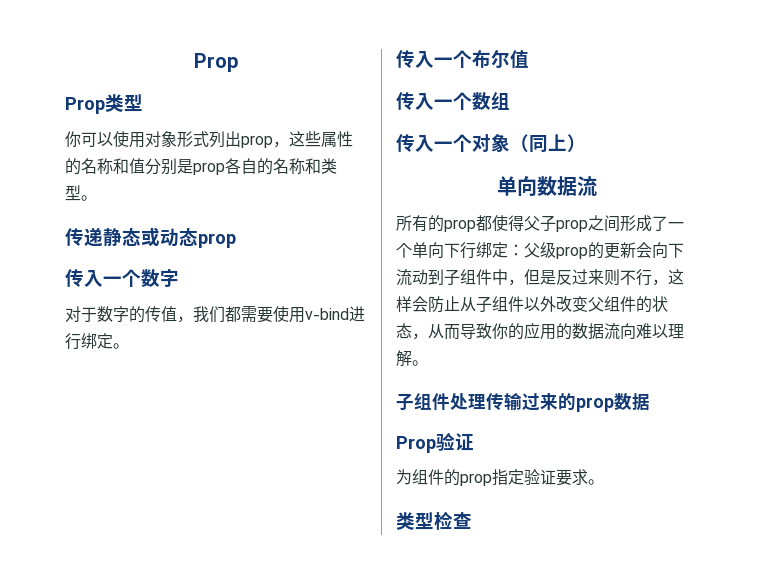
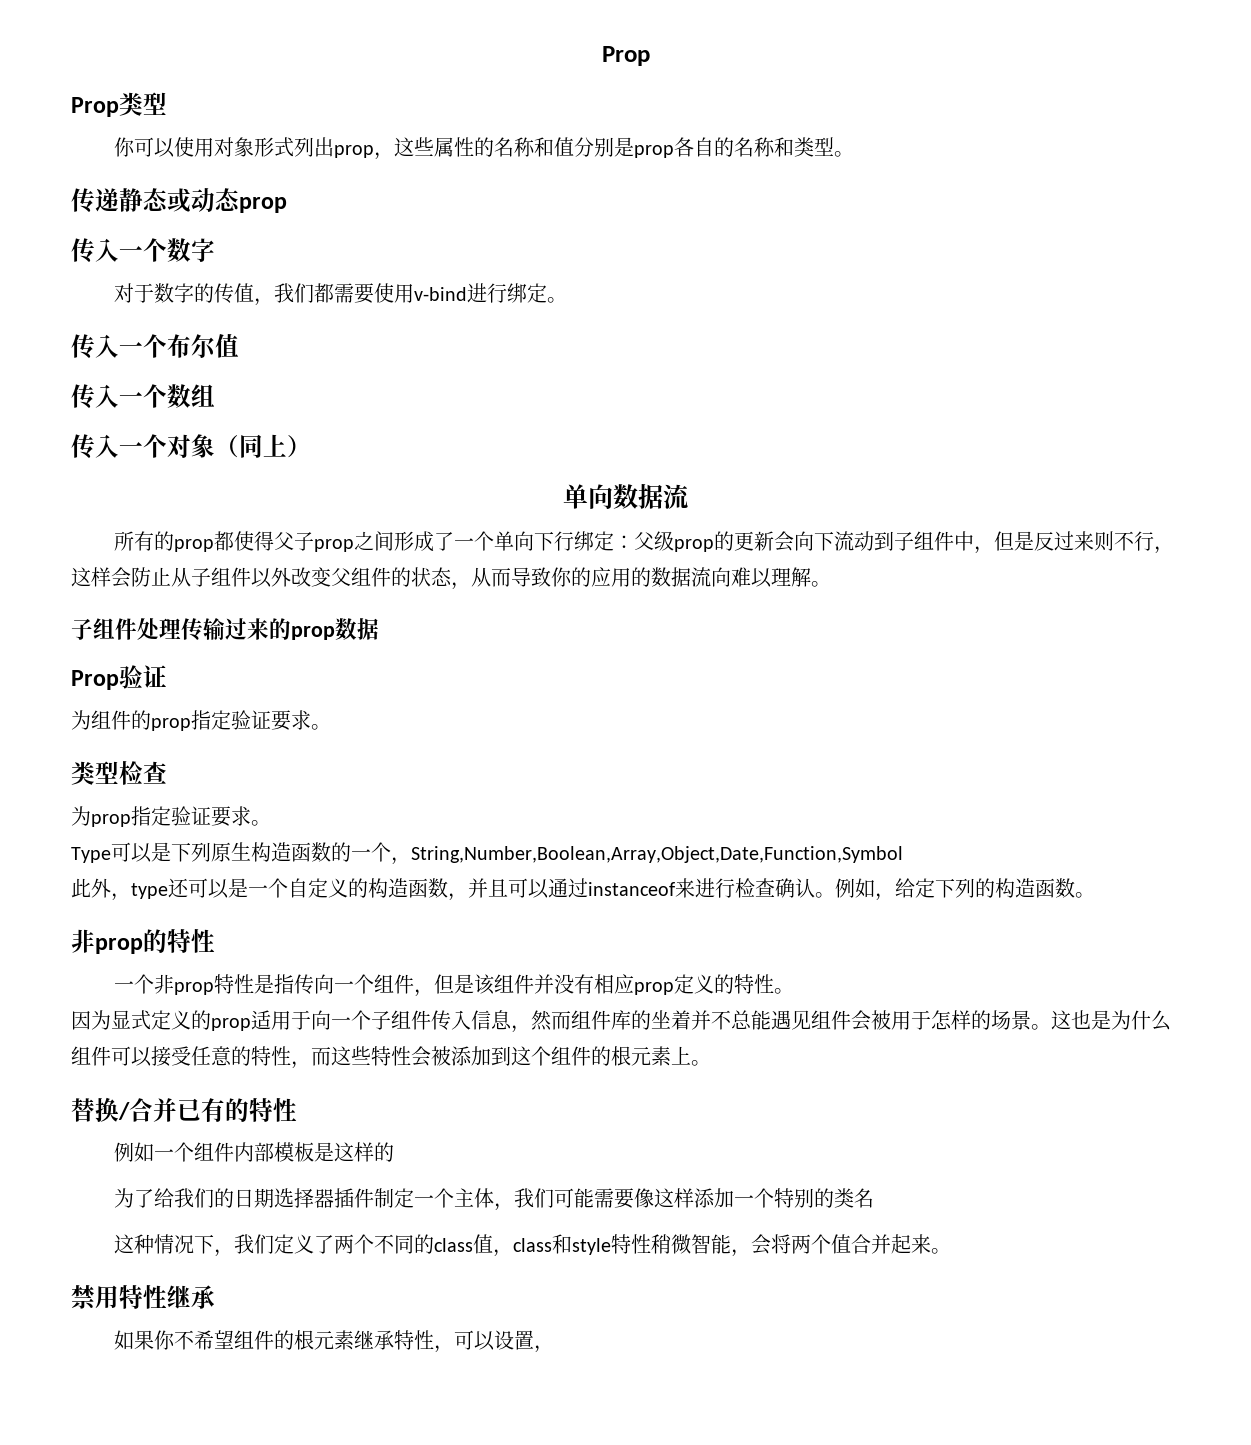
(472, 520) none -> [71,806,271,827] [71,842,903,865] [71,878,1095,901] [71,929,215,954] [113,974,794,997] [71,1010,1171,1033] [71,1046,711,1069] [71,1097,297,1122] [113,1142,394,1162] [113,1188,874,1211] [113,1234,951,1257] [71,1285,215,1310] [113,1330,554,1353] // 为prop指定验证要求。 // Type可以是下列原生构造函数的一个，String,Number,Boolean,Array,Object,Date,Function,Symbol // 此外，type还可以是一个自定义的构造函数，并且可以通过instanceof来进行检查确认。例如，给定下列的构造函数。 // 非prop的特性 // 一个非prop特性是指传向一个组件，但是该组件并没有相应prop定义的特性。 // 因为显式定义的prop适用于向一个子组件传入信息，然而组件库的坐着并不总能遇见组件会被用于怎样的场景。这也是为什么组件可以接受任意的特性，而这些特性会被添加到这个组件的根元素上。 // 替换/合并已有的特性 // 例如一个组件内部模板是这样的 // 为了给我们的日期选择器插件制定一个主体，我们可能需要像这样添加一个特别的类名 // 这种情况下，我们定义了两个不同的class值，class和style特性稍微智能，会将两个值合并起来。 // 禁用特性继承 // 如果你不希望组件的根元素继承特性，可以设置，

